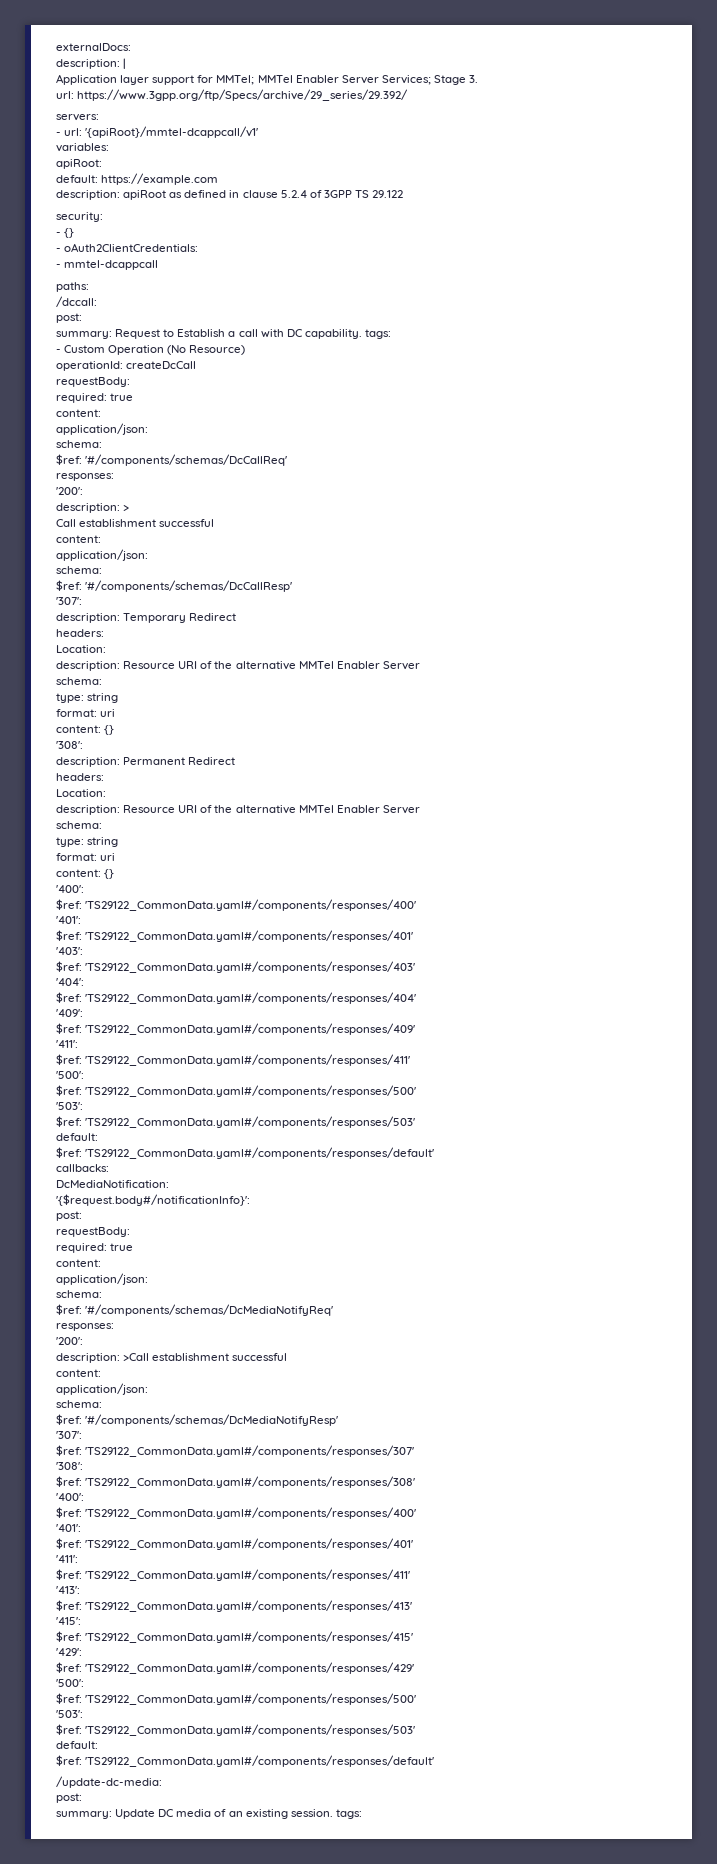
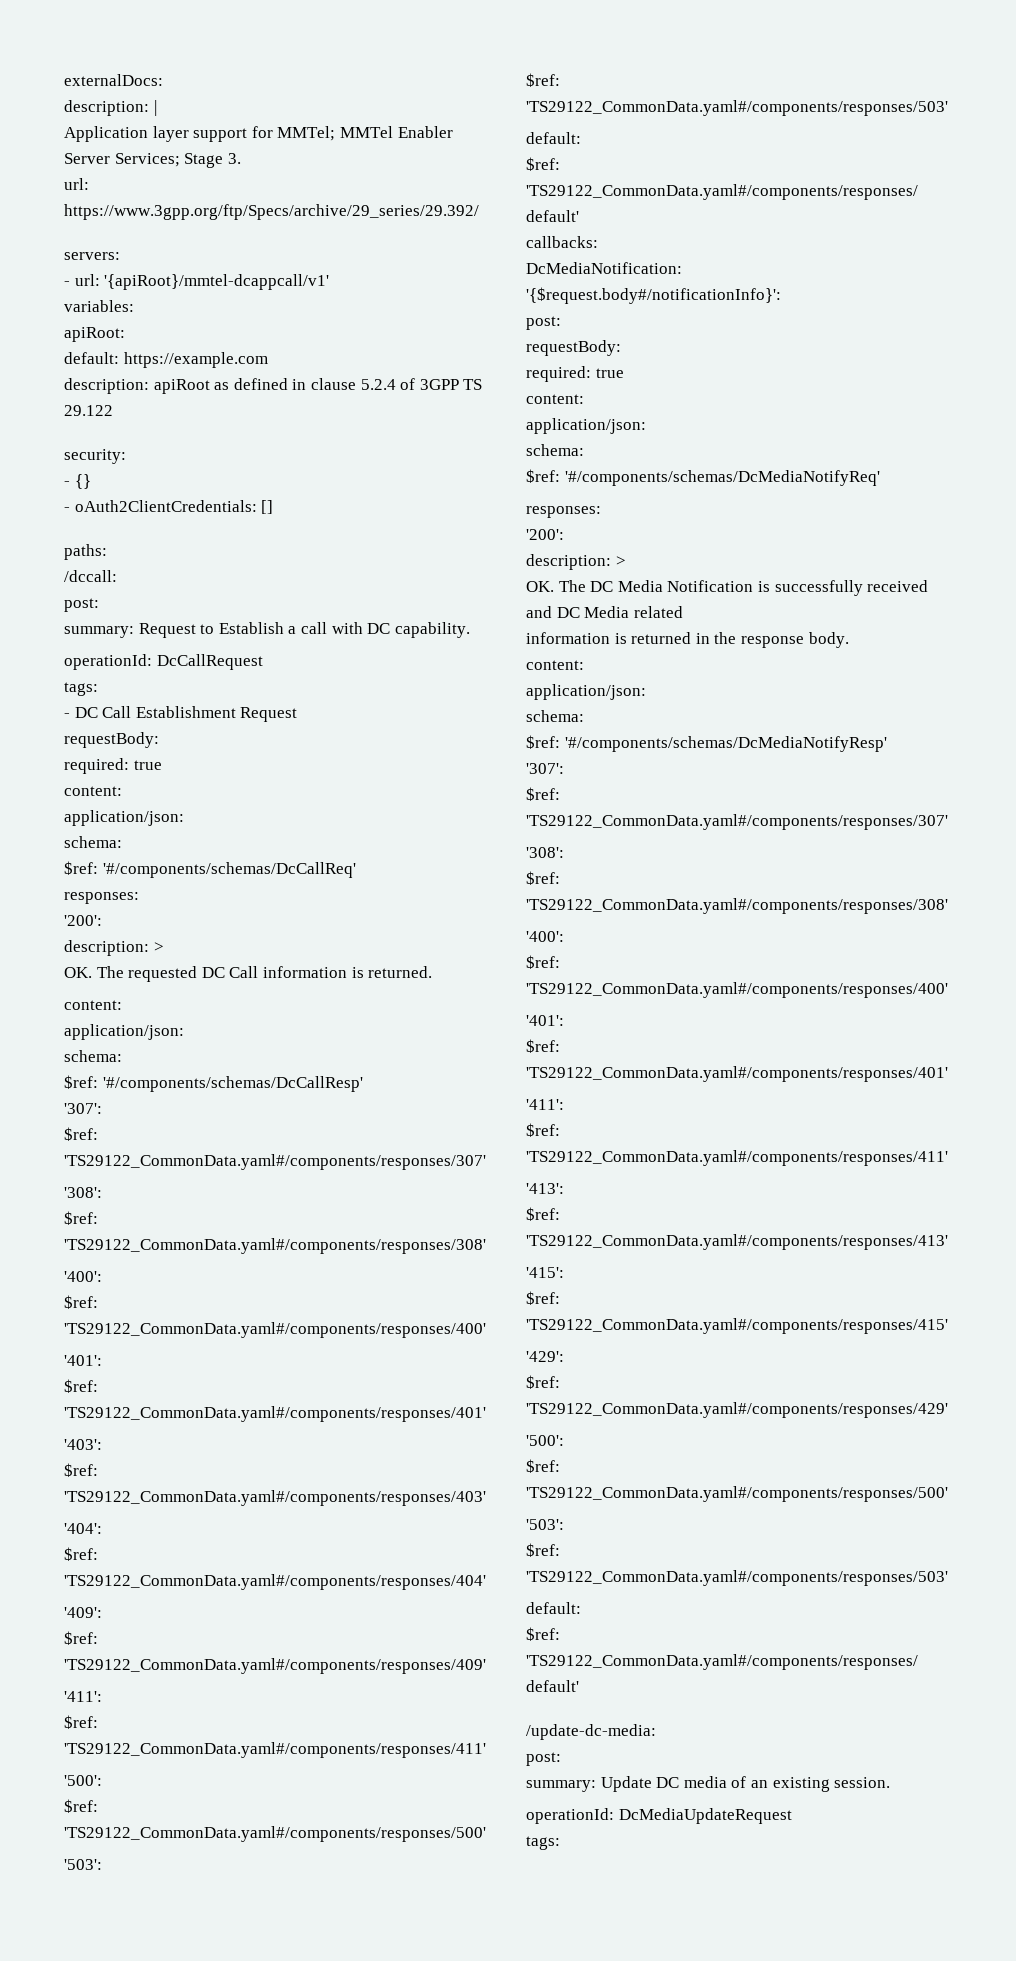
[56,260,159,270] // - mmtel-dcappcall -> [261,500,274,514] []
(362, 334) none -> [64,654,263,670] // operationId: DcCallRequest //
[64,345,246,355] [56,361,197,371] Custom Operation (No Resource) // operationId: createDcCall -> [74,706,298,722] DC Call Establishment Request
[56,519,215,527] Call establishment successful -> [64,966,433,982] OK. The requested DC Call information is returned.
[56,613,237,623] [56,629,104,637] [56,645,106,653] [56,661,420,671] [56,677,102,685] [56,693,119,703] [56,709,116,717] [56,725,115,735] [56,741,83,749] [56,757,236,767] [56,773,104,781] [56,789,106,797] [56,805,420,815] [56,821,102,829] [56,837,119,847] [56,853,116,861] [56,869,115,879] description: Temporary Redirect // headers: // Location: // description: Resource URI of the alternative MMTel Enabler Server // schema: // type: string // format: uri // content: {} // '308': // description: Permanent Redirect // headers: // Location: // description: Resource URI of the alternative MMTel Enabler Server // schema: // type: string // format: uri // content: {} -> [64,1127,98,1141] [64,1154,486,1170] [64,1187,102,1198] [64,1211,98,1225] [64,1238,486,1254] $ref: 'TS29122_CommonData.yaml#/components/responses/307' // '308': // $ref: 'TS29122_CommonData.yaml#/components/responses/308'
[123,1353,288,1361] >Call establishment successful -> [615,556,626,566] [526,580,929,596] [526,606,683,618] [526,632,849,648] > // OK. The DC Media Notification is successfully received and DC Media related // information is returned in the response body.
(333, 1813) none -> [526,1808,792,1824] // operationId: DcMediaUpdateRequest //

